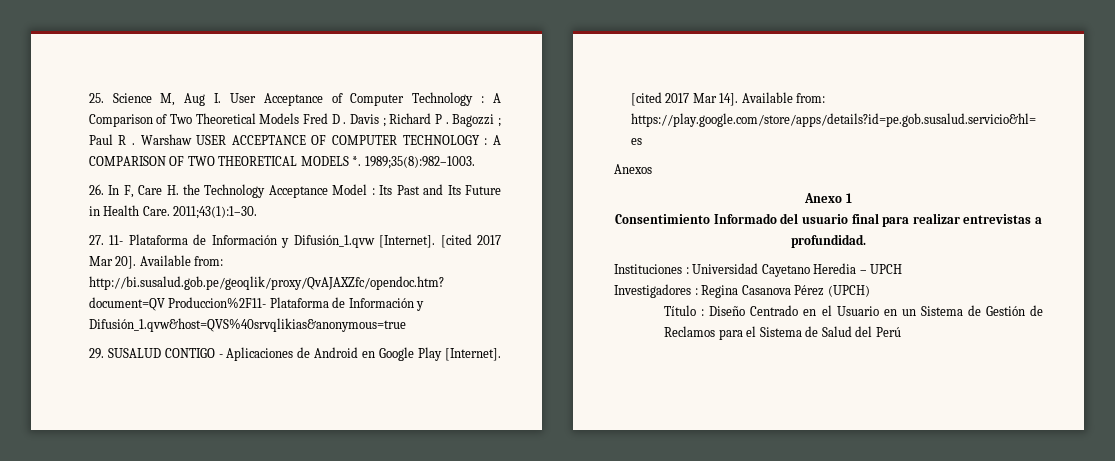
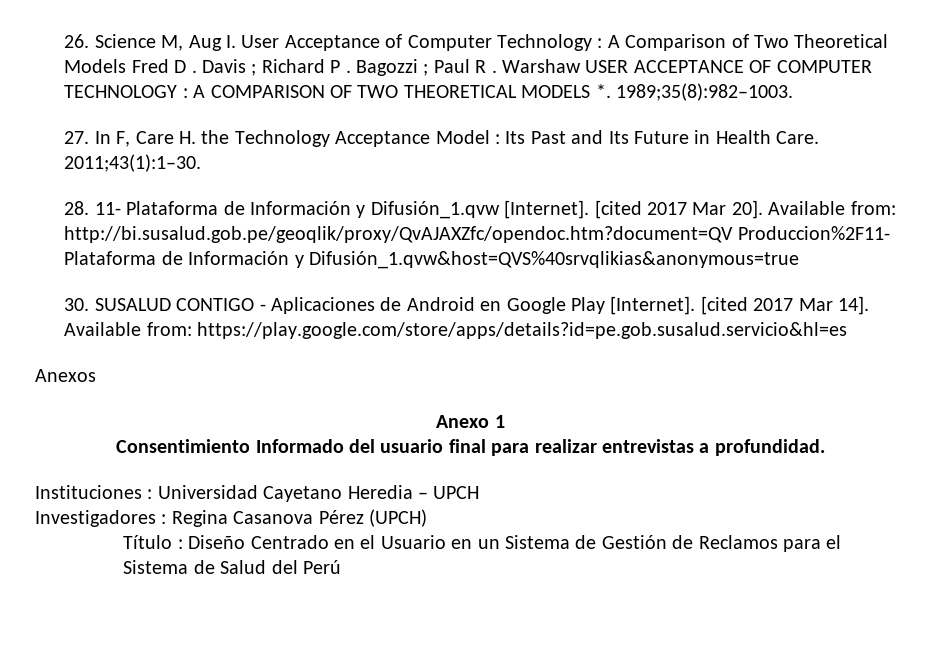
[88,93,104,103] 25. -> [64,34,90,48] 26.
[88,184,104,195] 26. -> [64,131,90,144] 27.
[88,235,104,245] 27. -> [64,201,90,215] 28.
[88,348,104,359] 29. -> [64,298,90,311] 30.

